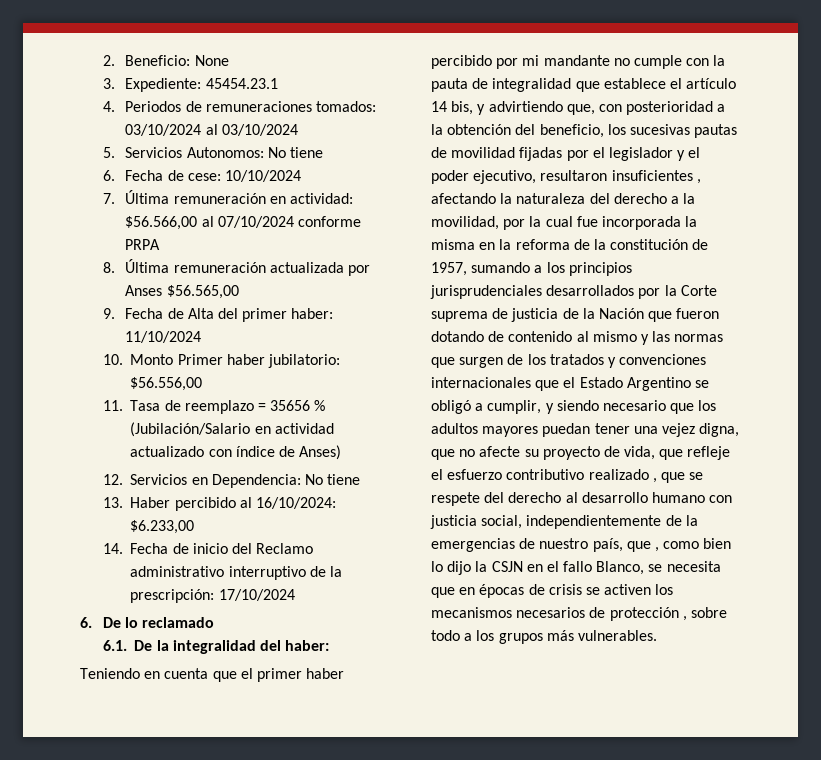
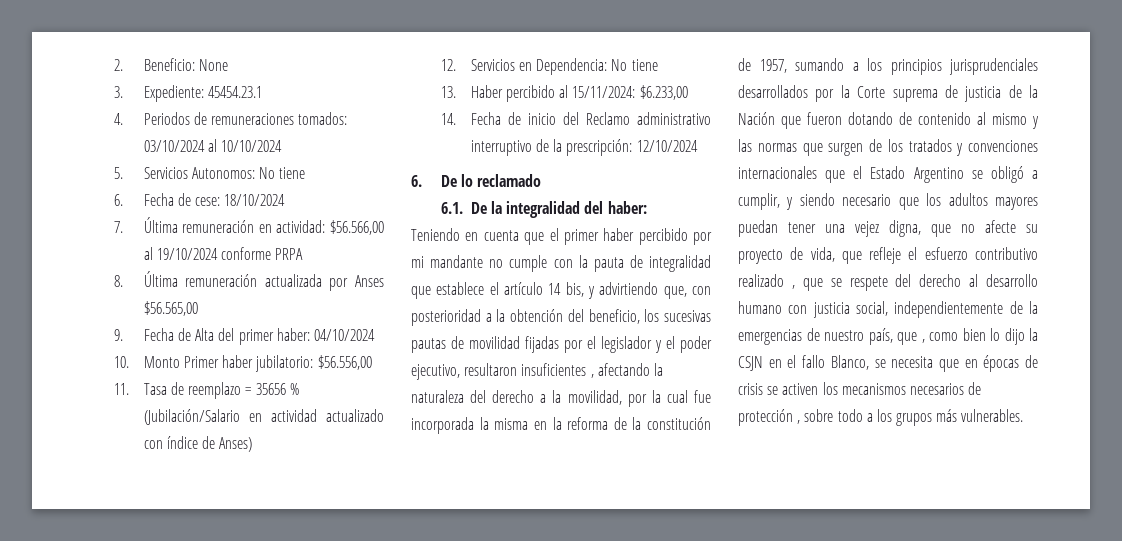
[221,124,298,136] 03/10/2024 -> [221,140,283,152] 10/10/2024
[224,170,301,182] 10/10/2024 -> [224,194,286,206] 18/10/2024
[217,216,294,228] 07/10/2024 -> [156,248,218,260] 19/10/2024
[125,331,202,343] 11/10/2024 -> [313,329,375,341] 04/10/2024
[255,497,336,509] 16/10/2024: -> [572,86,636,98] 15/11/2024:
[218,589,295,601] 17/10/2024 -> [636,140,698,152] 12/10/2024

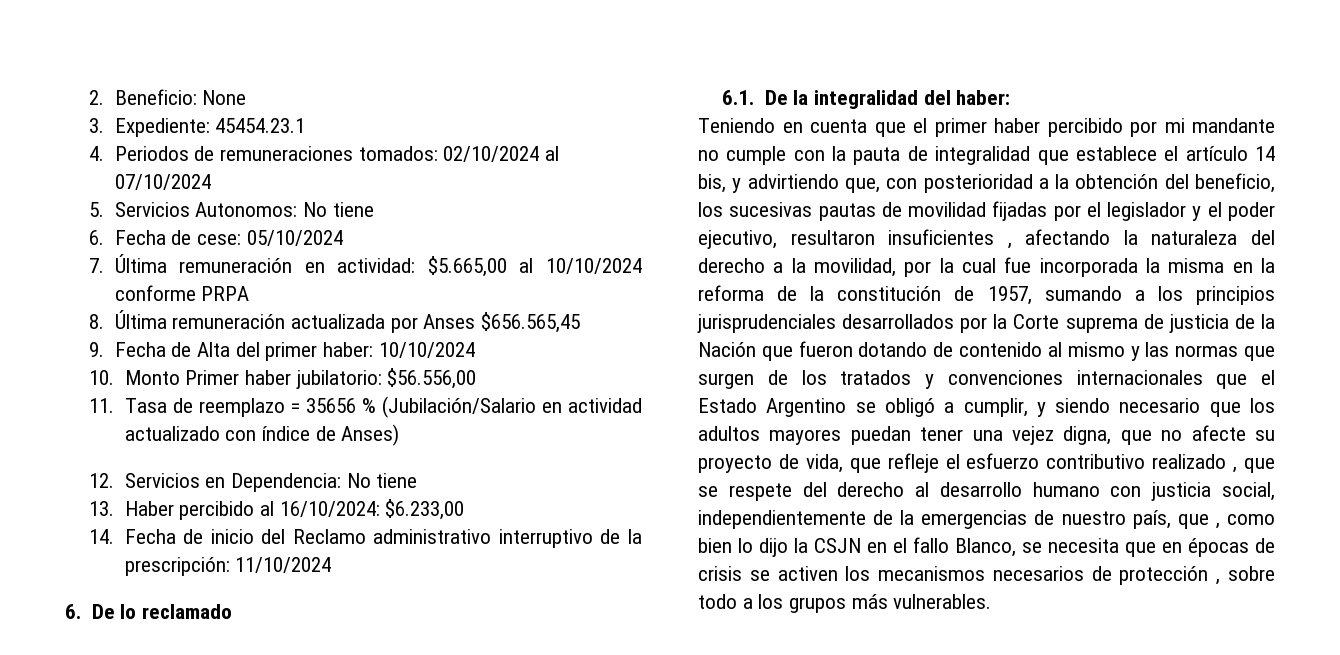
[143,139,283,152] 03/10/2024 al 10/10/2024 -> [443,146,560,162] [114,174,211,190] 02/10/2024 al 07/10/2024
[224,194,286,206] 18/10/2024 -> [246,230,343,246] 05/10/2024
[329,220,384,235] [143,247,218,260] $56.566,00 al 19/10/2024 -> [427,256,643,277] $5.665,00 al 10/10/2024
[143,301,198,316] $56.565,00 -> [481,312,581,333] $656.565,45
[313,329,375,341] 04/10/2024 -> [378,342,475,358] 10/10/2024
[572,86,636,98] 15/11/2024: -> [279,501,380,517] 16/10/2024:
[636,140,698,152] 12/10/2024 -> [235,557,332,573] 11/10/2024

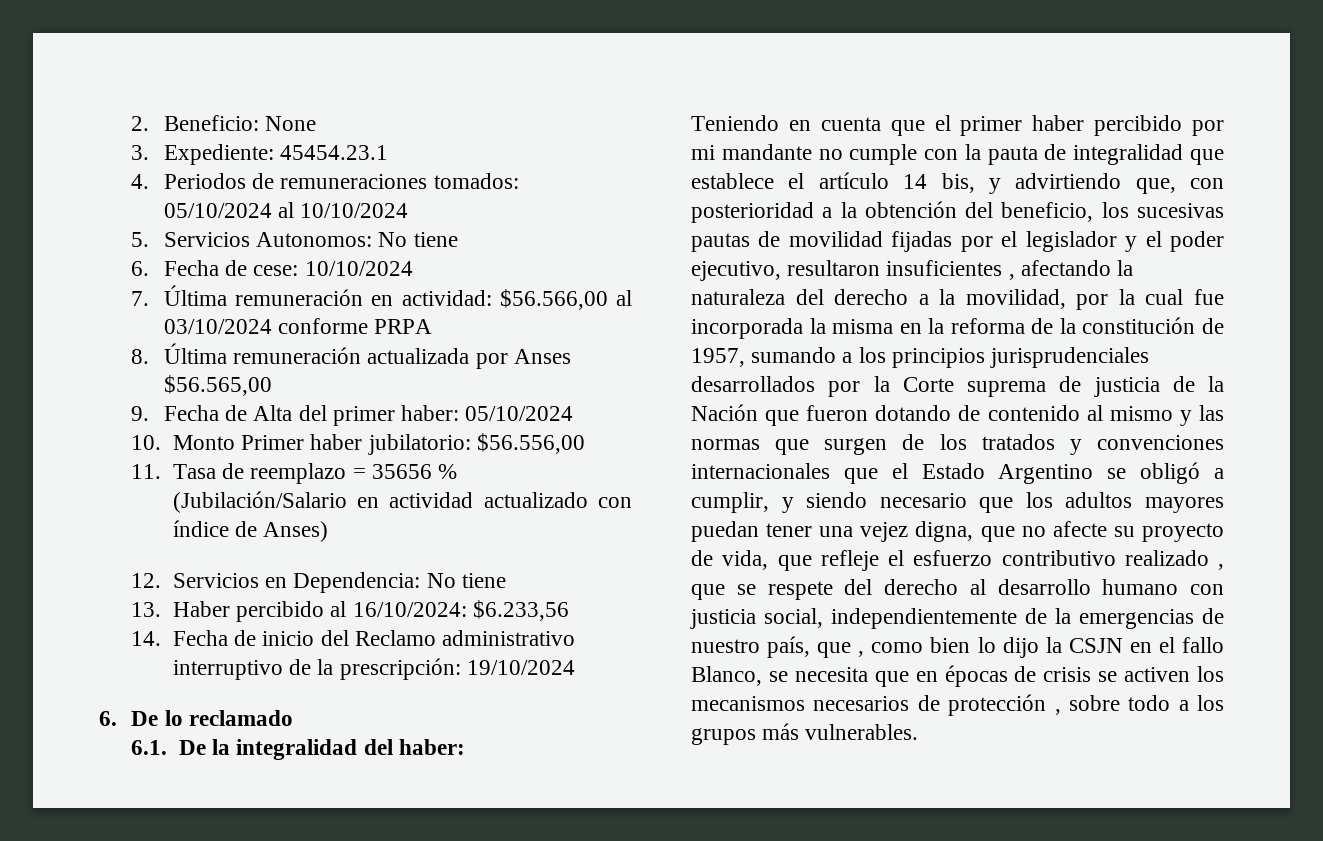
[443,146,560,162] [114,174,211,190] 02/10/2024 al 07/10/2024 -> [163,202,409,218] 05/10/2024 al 10/10/2024
[246,230,343,246] 05/10/2024 -> [304,261,413,276] 10/10/2024
[427,256,643,277] $5.665,00 al 10/10/2024 -> [499,289,632,310] [163,319,272,334] $56.566,00 al 03/10/2024
[481,312,581,333] $656.565,45 -> [163,375,272,396] $56.565,00
[378,342,475,358] 10/10/2024 -> [465,406,574,421] 05/10/2024
[385,499,465,520] $6.233,00 -> [472,600,569,621] $6.233,56
[235,557,332,573] 11/10/2024 -> [466,660,575,675] 19/10/2024

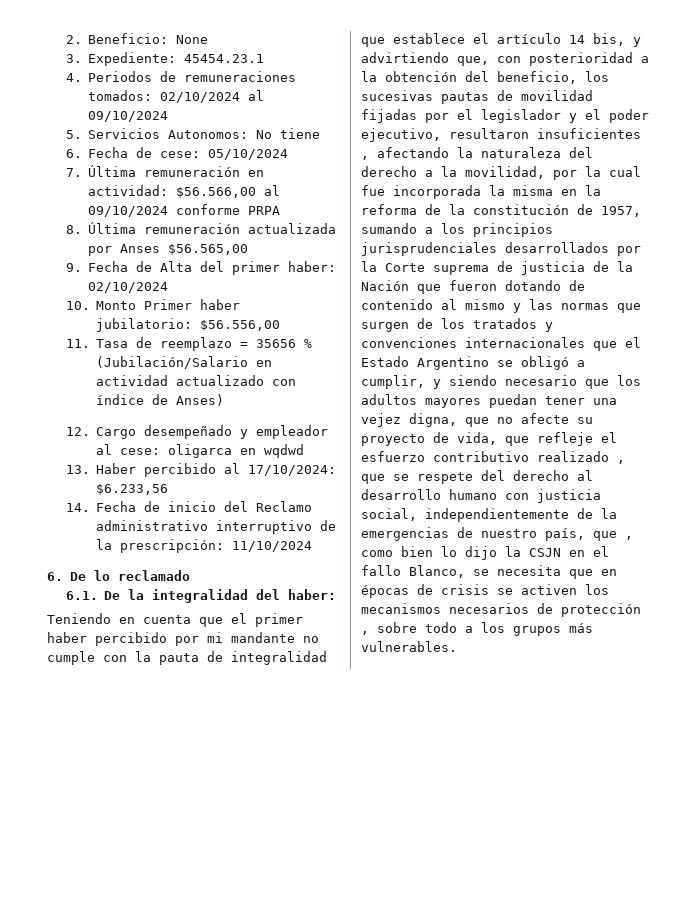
[163,202,409,218] 05/10/2024 al 10/10/2024 -> [160,90,265,103] [88,111,169,122] 02/10/2024 al 09/10/2024
[304,261,413,276] 10/10/2024 -> [208,149,289,160] 05/10/2024
[163,319,272,334] 03/10/2024 -> [88,206,169,217] 09/10/2024
[465,406,574,421] 05/10/2024 -> [88,282,169,293] 02/10/2024
[172,572,506,593] Servicios en Dependencia: No tiene -> [96,425,329,439] [96,444,305,458] Cargo desempeñado y empleador al cese: oligarca en wqdwd
[352,602,467,617] 16/10/2024: -> [248,465,337,476] 17/10/2024:
[466,660,575,675] 19/10/2024 -> [232,541,313,552] 11/10/2024

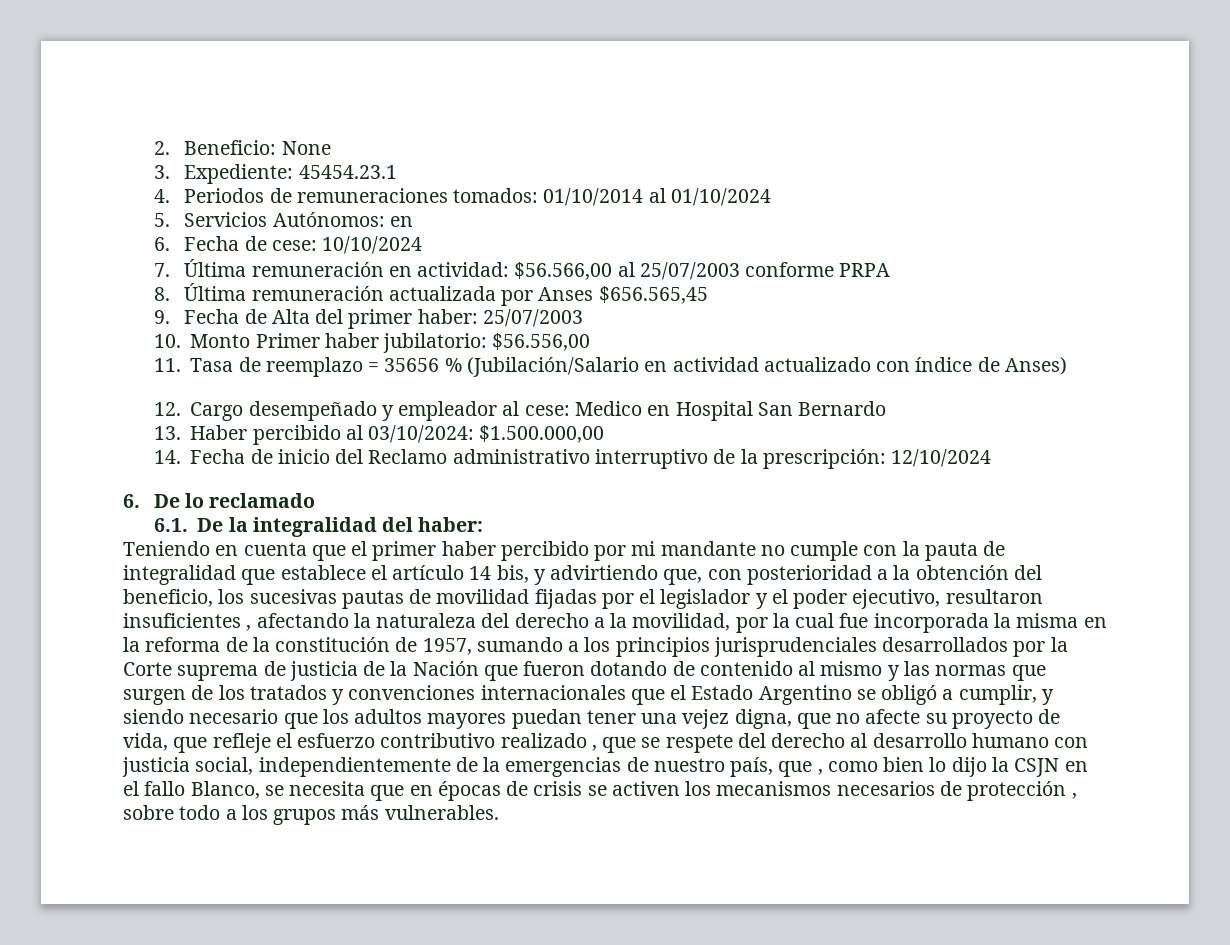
[160,90,265,103] [88,111,169,122] 02/10/2024 al 09/10/2024 -> [543,188,771,206] 01/10/2014 al 01/10/2024
[168,128,321,139] Autonomos: No tiene -> [272,212,413,227] Autónomos: en
[208,149,289,160] 05/10/2024 -> [322,236,423,254] 10/10/2024
[88,206,169,217] 09/10/2024 -> [639,262,740,280] 25/07/2003
[168,244,249,255] $56.565,00 -> [598,286,708,304] $656.565,45
[88,282,169,293] 02/10/2024 -> [482,309,583,327] 25/07/2003
[168,444,305,458] oligarca en wqdwd -> [574,401,887,421] Medico en Hospital San Bernardo
[248,465,337,476] [96,484,169,495] 17/10/2024: $6.233,56 -> [368,425,605,443] 03/10/2024: $1.500.000,00
[232,541,313,552] 11/10/2024 -> [891,449,992,467] 12/10/2024

